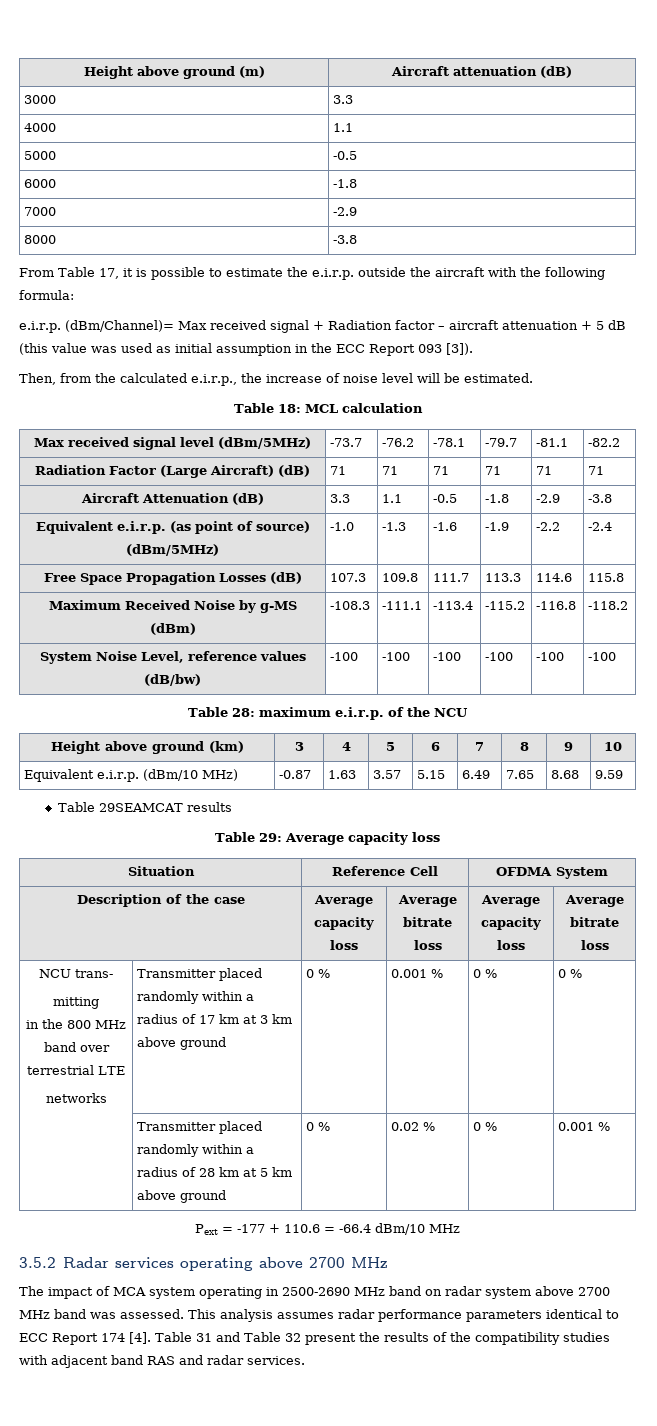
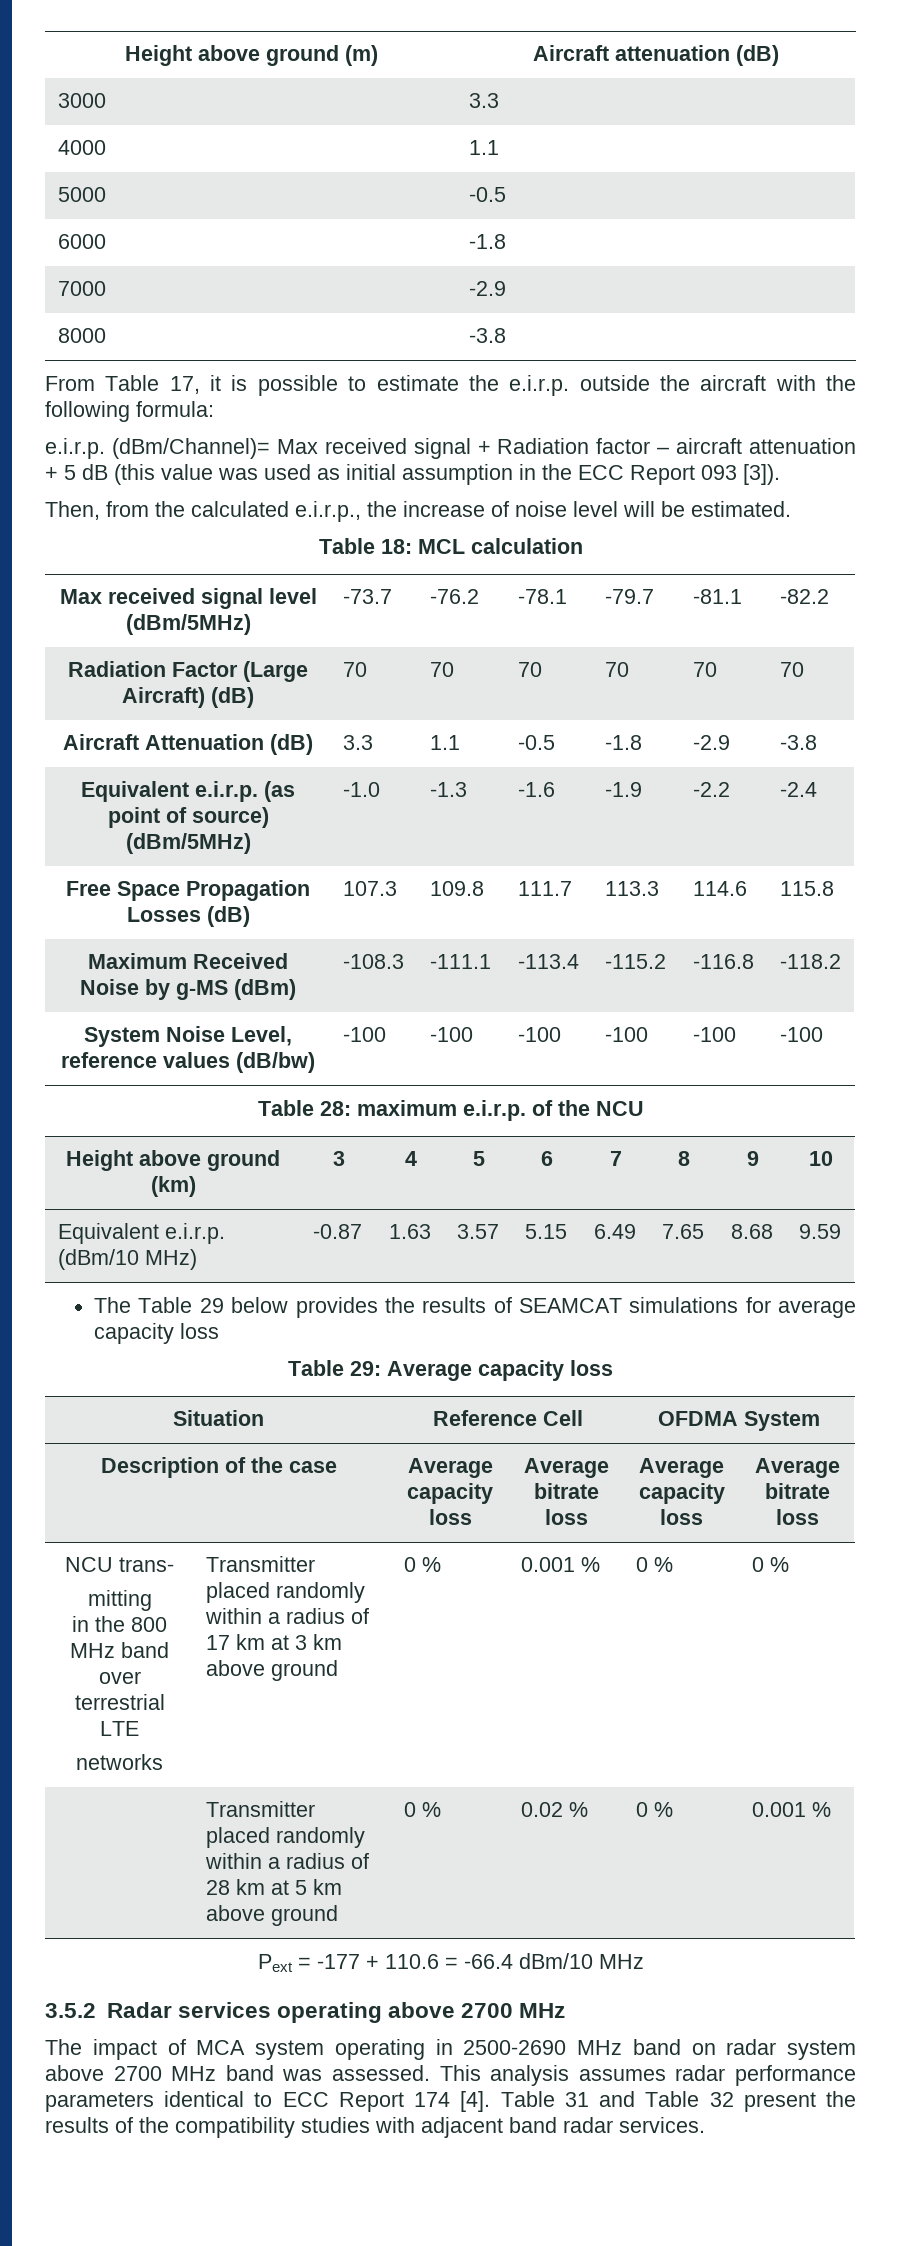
[330,466,347,475] [382,466,399,475] [433,466,450,475] [485,466,502,475] [536,466,553,475] [588,466,605,475] 71 | 71 | 71 | 71 | 71 | 71 -> [342,662,367,677] [429,662,454,677] [517,662,542,677] [604,662,629,677] [692,662,717,677] [779,662,804,677] 70 | 70 | 70 | 70 | 70 | 70
[57,802,232,812] Table 29SEAMCAT results -> [94,1297,856,1318] [94,1323,220,1344] The Table 29 below provides the results of SEAMCAT simulations for average capacity loss
[147,1355,203,1365] RAS and -> (557, 2125) none

